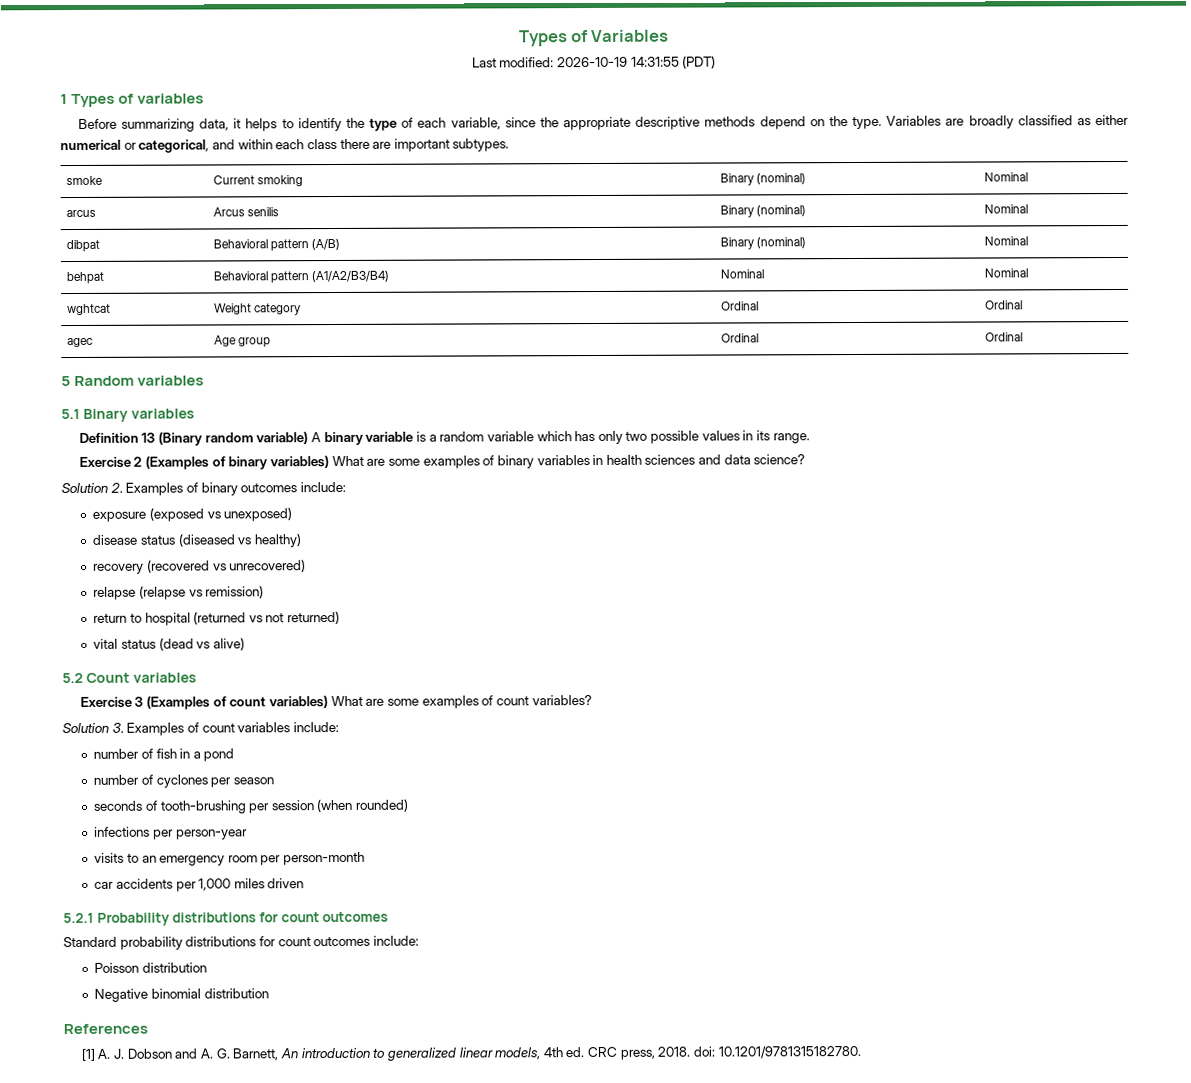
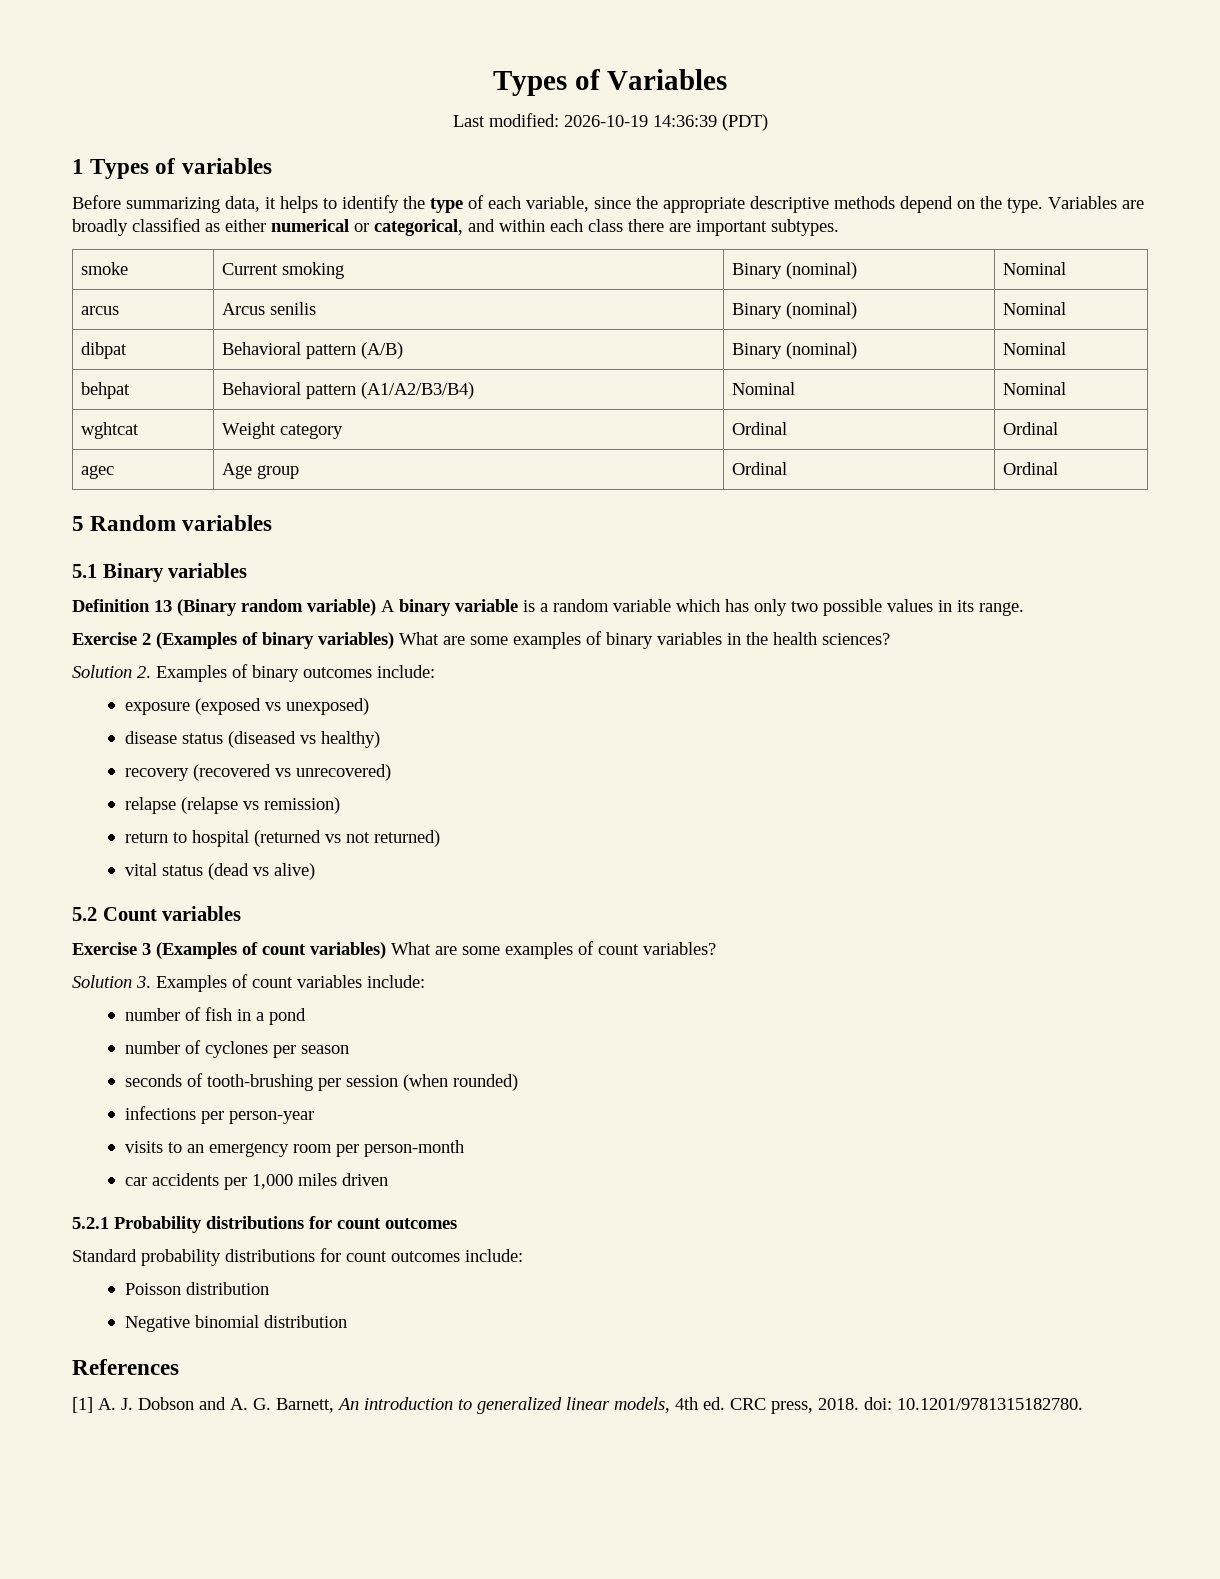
[630,56,680,67] 14:31:55 -> [652,115,717,127] 14:36:39
[605,454,806,465] health sciences and data science? -> [746,632,890,645] the health sciences?

